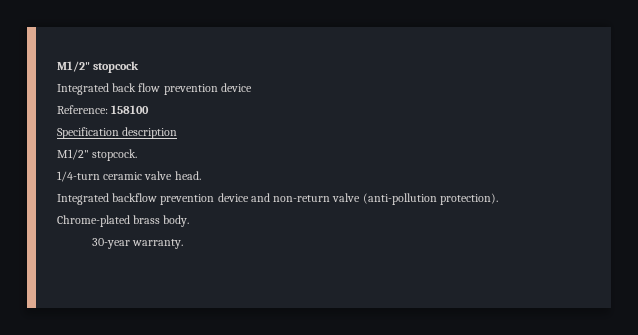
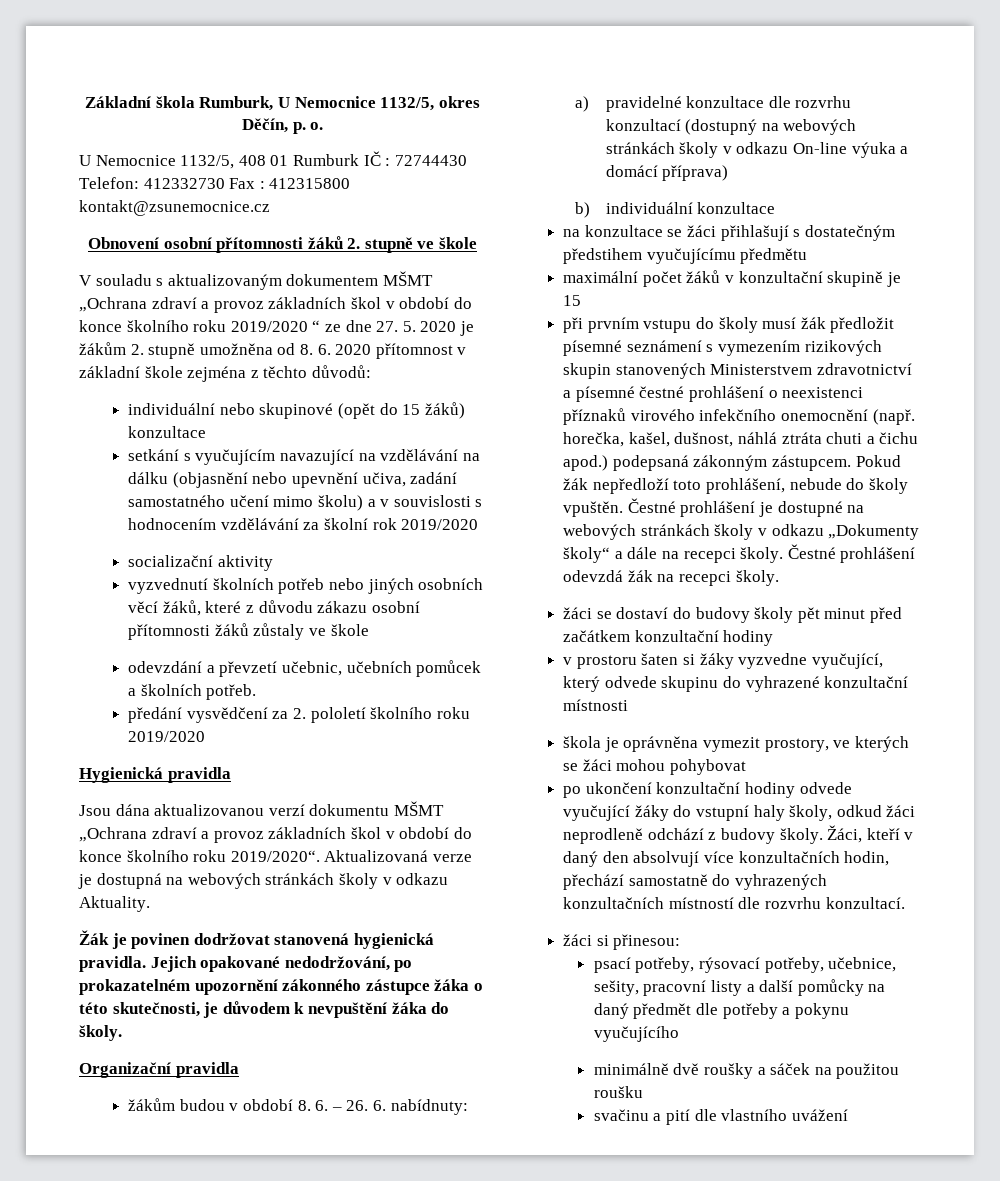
[57,61,140,73] [57,83,252,95] [57,105,150,114] [57,127,178,139] [57,149,138,161] [57,171,201,182] [57,193,498,205] [57,215,190,227] [92,238,184,249] M1/2" stopcock // Integrated back flow prevention device // Reference: 158100 // Specification description // M1/2" stopcock. // 1/4-turn ceramic valve head. // Integrated backflow prevention device and non-return valve (anti-pollution protection). // Chrome-plated brass body. // 30-year warranty. -> [85,96,480,111] [241,118,324,134] [79,151,467,169] [79,177,351,189] [79,200,270,216] [87,236,478,253] [79,271,433,290] [79,297,472,313] [79,320,474,336] [79,342,467,359] [79,365,371,382] [128,402,465,419] [128,426,207,438] [128,449,480,465] [128,472,458,488] [128,495,483,511] [128,518,479,530] [128,555,273,571] [128,578,484,594] [128,600,420,616] [128,623,369,640] [128,660,482,677] [128,684,257,700] [128,707,470,723] [128,731,206,742] [79,767,231,783] [79,801,444,816] [79,827,472,843] [79,850,472,862] [78,873,449,889] [79,896,150,912] [79,930,434,949] [79,956,413,972] [79,979,483,995] [79,1001,450,1018] [79,1025,122,1041] [79,1062,239,1078] [128,1098,468,1115] [575,96,852,112] [605,119,857,135] [605,142,909,158] [605,165,729,181] [575,202,776,218] [563,225,895,241] [563,248,808,264] [563,270,901,287] [563,295,582,306] [563,317,895,333] [563,340,882,356] [563,363,913,379] [563,386,864,402] [563,408,915,425] [563,432,919,447] [563,455,901,471] [563,478,908,494] [563,498,865,517] [563,524,920,540] [563,544,916,563] [563,570,779,586] [563,607,902,623] [563,630,774,646] [563,653,883,669] [563,676,909,692] [563,699,629,711] [563,736,909,752] [563,759,747,775] [563,782,852,798] [563,805,916,821] [563,825,914,844] [563,851,890,867] [563,874,828,890] [563,897,905,909] [563,934,681,950] [593,957,897,973] [593,979,886,996] [593,1003,849,1019] [593,1026,679,1042] [593,1063,900,1079] [593,1086,643,1098] [593,1109,848,1125] Základní škola Rumburk, U Nemocnice 1132/5, okres Děčín, p. o. // U Nemocnice 1132/5, 408 01 Rumburk IČ : 72744430 Telefon: 412332730 Fax : 412315800 kontakt@zsunemocnice.cz // Obnovení osobní přítomnosti žáků 2. stupně ve škole // V souladu s aktualizovaným dokumentem MŠMT „Ochrana zdraví a provoz základních škol v období do konce školního roku 2019/2020 “ ze dne 27. 5. 2020 je žákům 2. stupně umožněna od 8. 6. 2020 přítomnost v základní škole zejména z těchto důvodů: // individuální nebo skupinové (opět do 15 žáků) konzultace // setkání s vyučujícím navazující na vzdělávání na dálku (objasnění nebo upevnění učiva, zadání samostatného učení mimo školu) a v souvislosti s hodnocením vzdělávání za školní rok 2019/2020 // socializační aktivity // vyzvednutí školních potřeb nebo jiných osobních věcí žáků, které z důvodu zákazu osobní přítomnosti žáků zůstaly ve škole // odevzdání a převzetí učebnic, učebních pomůcek a školních potřeb. // předání vysvědčení za 2. pololetí školního roku 2019/2020 // Hygienická pravidla // Jsou dána aktualizovanou verzí dokumentu MŠMT „Ochrana zdraví a provoz základních škol v období do konce školního roku 2019/2020“. Aktualizovaná verze je dostupná na webových stránkách školy v odkazu Aktuality. // Žák je povinen dodržovat stanovená hygienická pravidla. Jejich opakované nedodržování, po prokazatelném upozornění zákonného zástupce žáka o této skutečnosti, je důvodem k nevpuštění žáka do školy. // Organizační pravidla // žákům budou v období 8. 6. – 26. 6. nabídnuty: // a) pravidelné konzultace dle rozvrhu konzultací (dostupný na webových stránkách školy v odkazu On-line výuka a domácí příprava) // b) individuální konzultace // na konzultace se žáci přihlašují s dostatečným předstihem vyučujícímu předmětu // maximální počet žáků v konzultační skupině je 15 // při prvním vstupu do školy musí žák předložit písemné seznámení s vymezením rizikových skupin stanovených Ministerstvem zdravotnictví a písemné čestné prohlášení o neexistenci příznaků virového infekčního onemocnění (např. horečka, kašel, dušnost, náhlá ztráta chuti a čichu apod.) podepsaná zákonným zástupcem. Pokud žák nepředloží toto prohlášení, nebude do školy vpuštěn. Čestné prohlášení je dostupné na webových stránkách školy v odkazu „Dokumenty školy“ a dále na recepci školy. Čestné prohlášení odevzdá žák na recepci školy. // žáci se dostaví do budovy školy pět minut před začátkem konzultační hodiny // v prostoru šaten si žáky vyzvedne vyučující, který odvede skupinu do vyhrazené konzultační místnosti // škola je oprávněna vymezit prostory, ve kterých se žáci mohou pohybovat // po ukončení konzultační hodiny odvede vyučující žáky do vstupní haly školy, odkud žáci neprodleně odchází z budovy školy. Žáci, kteří v daný den absolvují více konzultačních hodin, přechází samostatně do vyhrazených konzultačních místností dle rozvrhu konzultací. // žáci si přinesou: // psací potřeby, rýsovací potřeby, učebnice, sešity, pracovní listy a další pomůcky na daný předmět dle potřeby a pokynu vyučujícího // minimálně dvě roušky a sáček na použitou roušku // svačinu a pití dle vlastního uvážení

